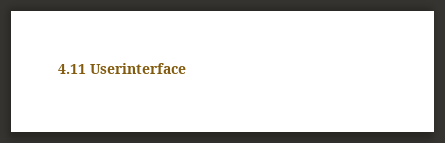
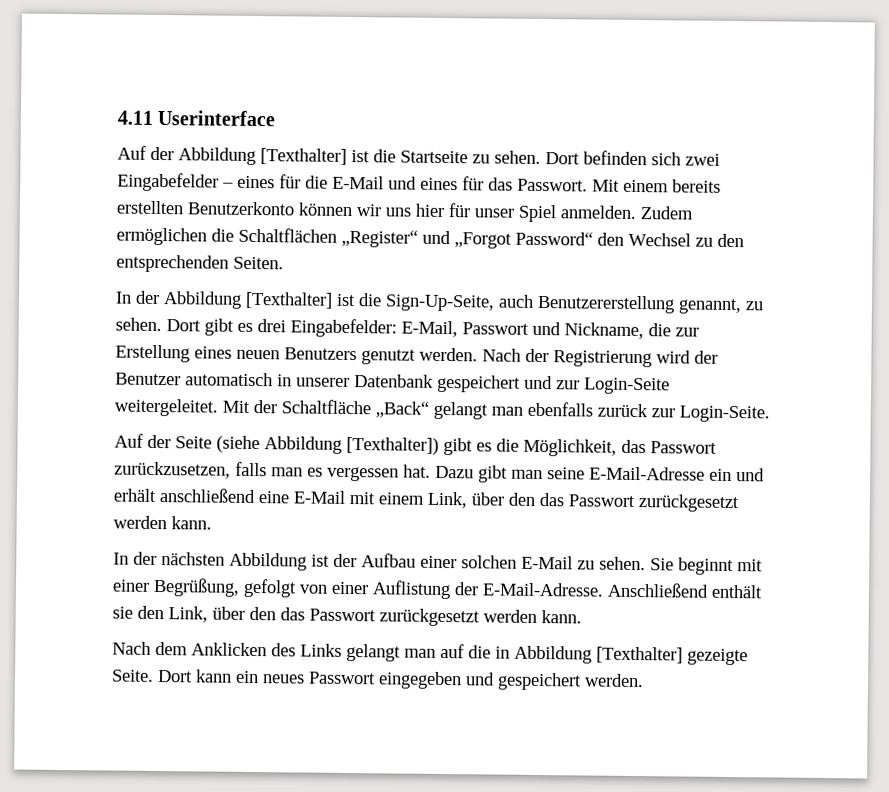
(186, 68) none -> [117,145,720,166] [117,172,721,193] [116,200,693,223] [116,227,744,249] [116,254,284,273] [115,290,764,315] [115,317,699,340] [115,344,718,368] [115,372,670,395] [114,398,770,423] [114,433,717,457] [114,461,765,483] [113,488,739,513] [113,515,212,530] [113,551,763,576] [112,577,763,600] [112,605,582,627] [112,641,748,666] [111,669,644,691] // Auf der Abbildung [Texthalter] ist die Startseite zu sehen. Dort befinden sich zwei Eingabefelder – eines für die E-Mail und eines für das Passwort. Mit einem bereits erstellten Benutzerkonto können wir uns hier für unser Spiel anmelden. Zudem ermöglichen die Schaltflächen „Register“ und „Forgot Password“ den Wechsel zu den entsprechenden Seiten. // In der Abbildung [Texthalter] ist die Sign-Up-Seite, auch Benutzererstellung genannt, zu sehen. Dort gibt es drei Eingabefelder: E-Mail, Passwort und Nickname, die zur Erstellung eines neuen Benutzers genutzt werden. Nach der Registrierung wird der Benutzer automatisch in unserer Datenbank gespeichert und zur Login-Seite weitergeleitet. Mit der Schaltfläche „Back“ gelangt man ebenfalls zurück zur Login-Seite. // Auf der Seite (siehe Abbildung [Texthalter]) gibt es die Möglichkeit, das Passwort zurückzusetzen, falls man es vergessen hat. Dazu gibt man seine E-Mail-Adresse ein und erhält anschließend eine E-Mail mit einem Link, über den das Passwort zurückgesetzt werden kann. // In der nächsten Abbildung ist der Aufbau einer solchen E-Mail zu sehen. Sie beginnt mit einer Begrüßung, gefolgt von einer Auflistung der E-Mail-Adresse. Anschließend enthält sie den Link, über den das Passwort zurückgesetzt werden kann. // Nach dem Anklicken des Links gelangt man auf die in Abbildung [Texthalter] gezeigte Seite. Dort kann ein neues Passwort eingegeben und gespeichert werden.

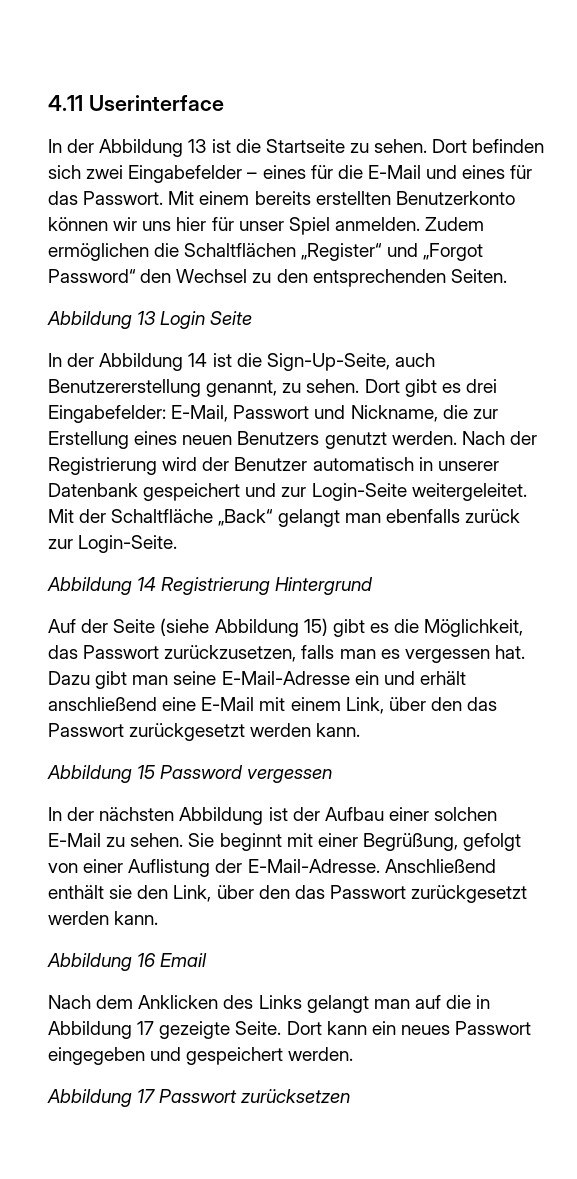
[117,145,347,166] Auf der Abbildung [Texthalter] -> [48,139,207,157] In der Abbildung 13
[115,290,333,309] // In der Abbildung [Texthalter] -> [47,311,253,329] [48,353,208,371] // Abbildung 13 Login Seite // In der Abbildung 14
(770, 414) none -> [47,577,374,595] // Abbildung 14 Registrierung Hintergrund
[346,436,439,455] [Texthalter]) -> [303,618,328,636] 15)
(212, 523) none -> [47,765,333,783] // Abbildung 15 Password vergessen
(582, 617) none -> [47,953,208,971] // Abbildung 16 Email
[596,646,683,664] [Texthalter] -> [137,1021,155,1035] 17
(644, 680) none -> [47,1089,351,1107] // Abbildung 17 Passwort zurücksetzen

